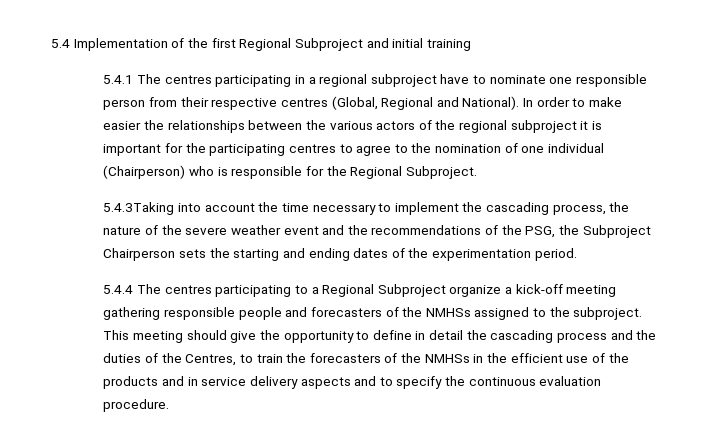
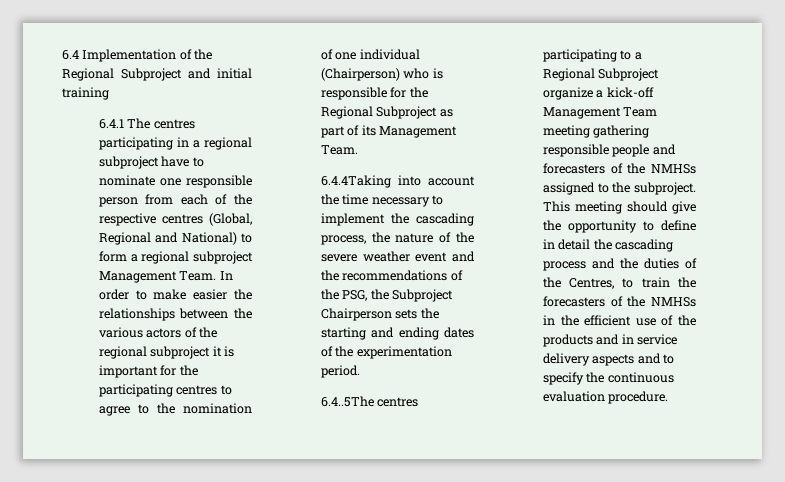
[51,39,70,48] 5.4 -> [62,50,79,60] 6.4
[211,38,236,48] first -> (213, 54) none
[103,75,134,84] 5.4.1 -> [98,119,124,129] 6.4.1
[180,97,209,107] their -> [180,194,252,205] each of the
[462,96,520,110] National). -> [181,232,253,245] [98,251,253,264] [98,271,217,283] National) to form a regional subproject Management Team.
[405,166,477,179] [103,202,175,215] Subproject. // 5.4.3Taking -> [376,106,453,119] [320,125,458,138] [320,145,358,155] [320,175,391,188] Subproject as part of its Management Team. // 6.4.4Taking
[103,284,161,294] 5.4.4 The -> [320,396,374,407] 6.4..5The
(563, 289) none -> [542,107,658,119] Management Team

